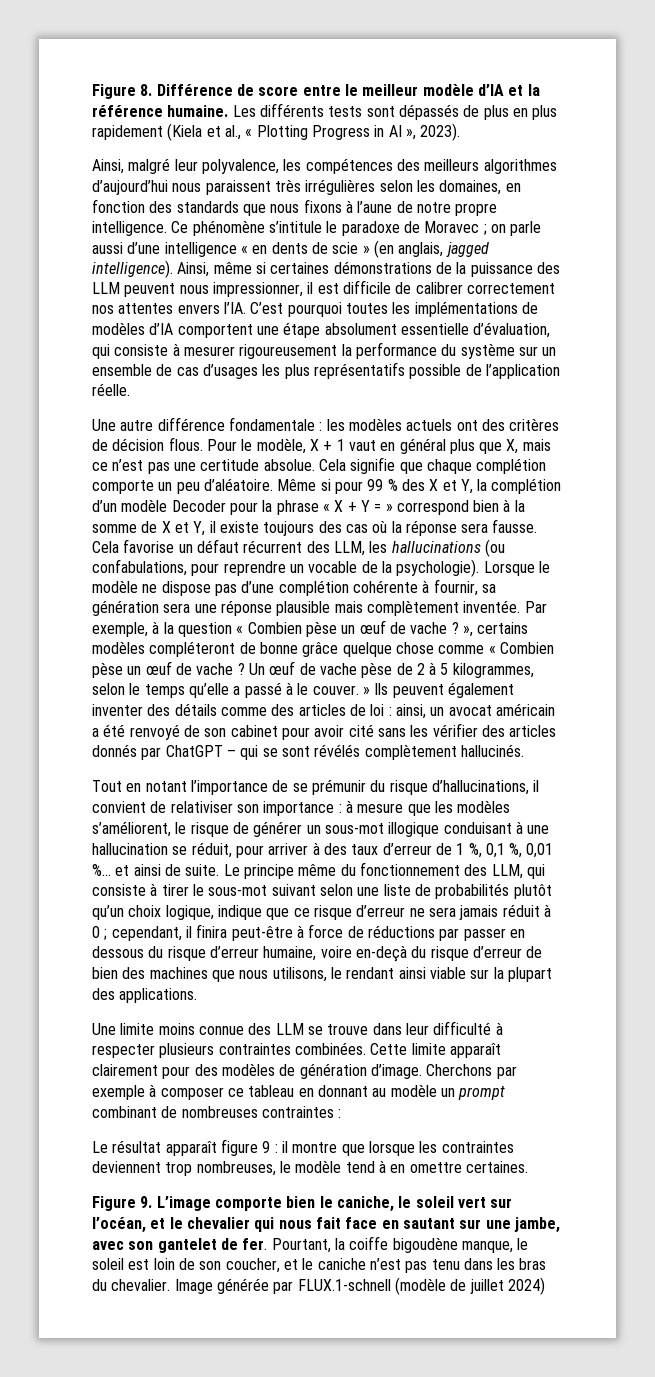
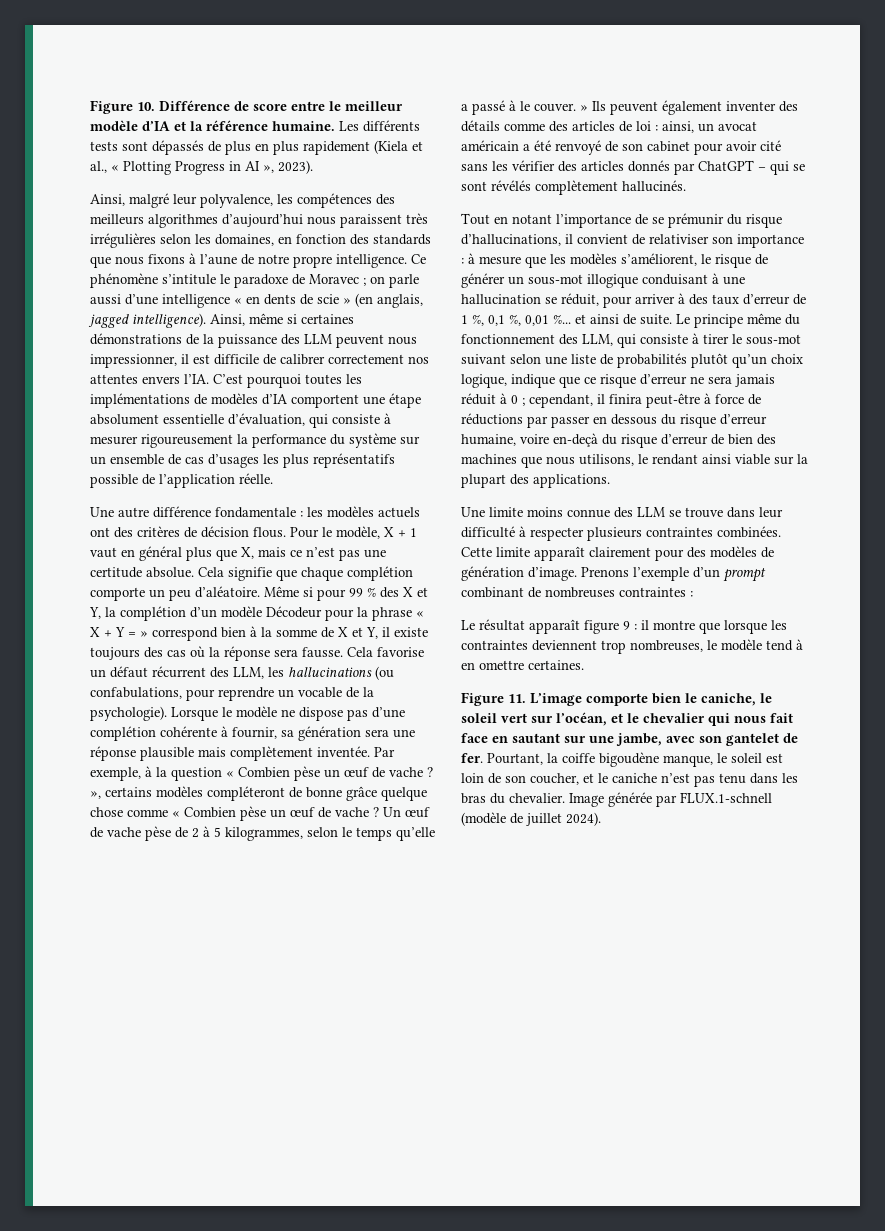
[92,84,153,99] Figure 8. -> [90,100,155,114] Figure 10.
[171,500,226,512] Decoder -> [266,606,322,618] Décodeur
[426,1064,517,1079] [92,1084,455,1100] Cherchons par exemple à composer ce tableau en donnant au modèle un -> [581,567,720,581] Prenons l’exemple d’un
[140,1196,153,1208] 9. -> [508,694,526,703] 11.
[507,1277,545,1295] 2024) -> [566,812,601,826] 2024).

